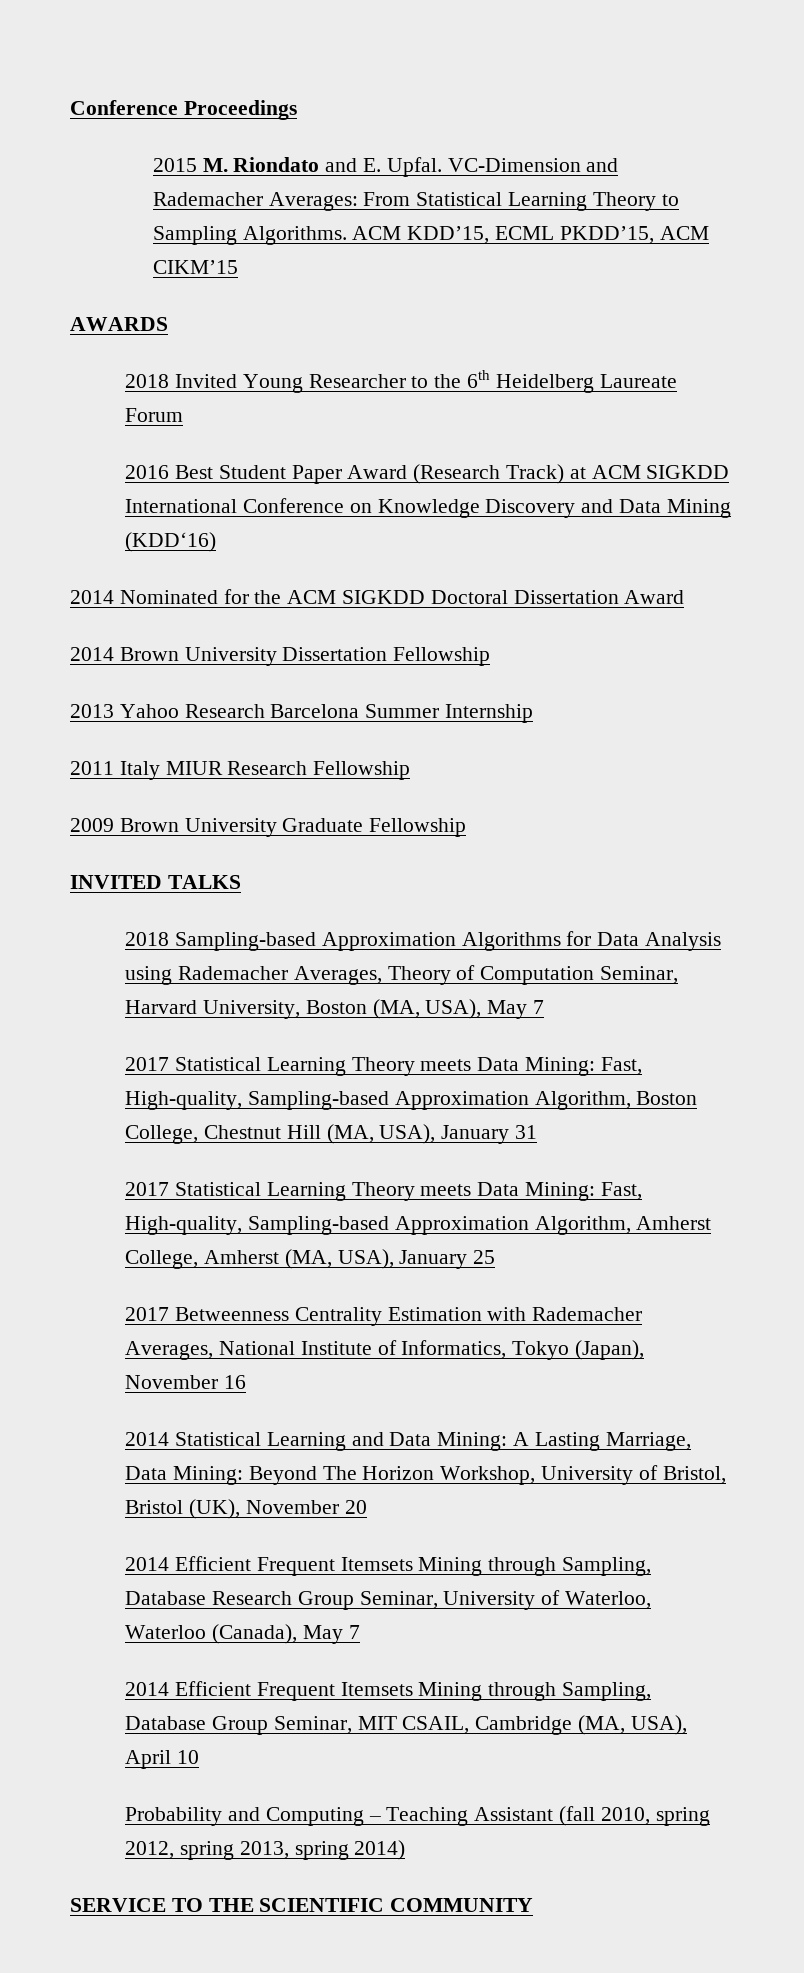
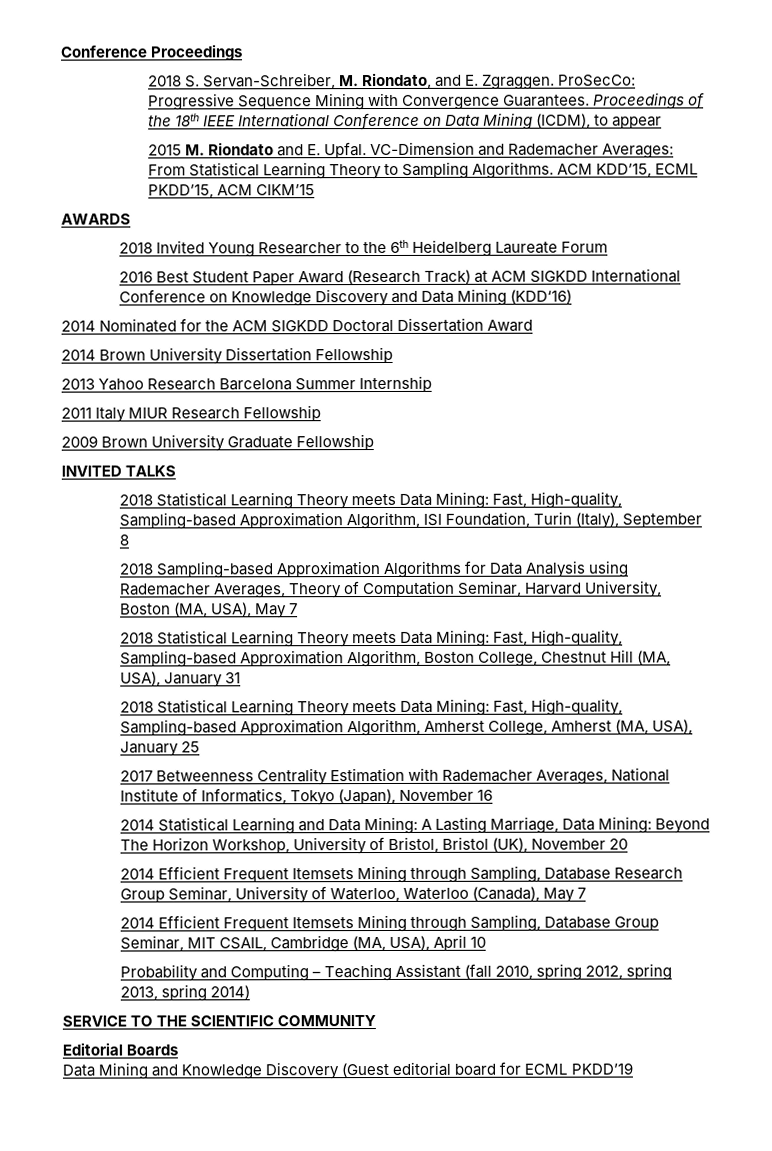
(297, 110) none -> [147,72,637,90] [147,92,706,111] [147,112,663,131] // 2018 S. Servan-Schreiber, M. Riondato, and E. Zgraggen. ProSecCo: Progressive Sequence Mining with Convergence Guarantees. Proceedings of the 18th IEEE International Conference on Data Mining (ICDM), to appear
(241, 882) none -> [118,491,623,510] [118,511,703,530] [118,534,129,546] // 2018 Statistical Learning Theory meets Data Mining: Fast, High-quality, Sampling-based Approximation Algorithm, ISI Foundation, Turin (Italy), September 8
[125,1057,170,1071] 2017 -> [119,632,154,644] 2018
[125,1182,170,1196] 2017 -> [119,701,154,713] 2018
(534, 1905) none -> [62,1042,179,1056] [62,1061,633,1080] // Editorial Boards // Data Mining and Knowledge Discovery (Guest editorial board for ECML PKDD’19

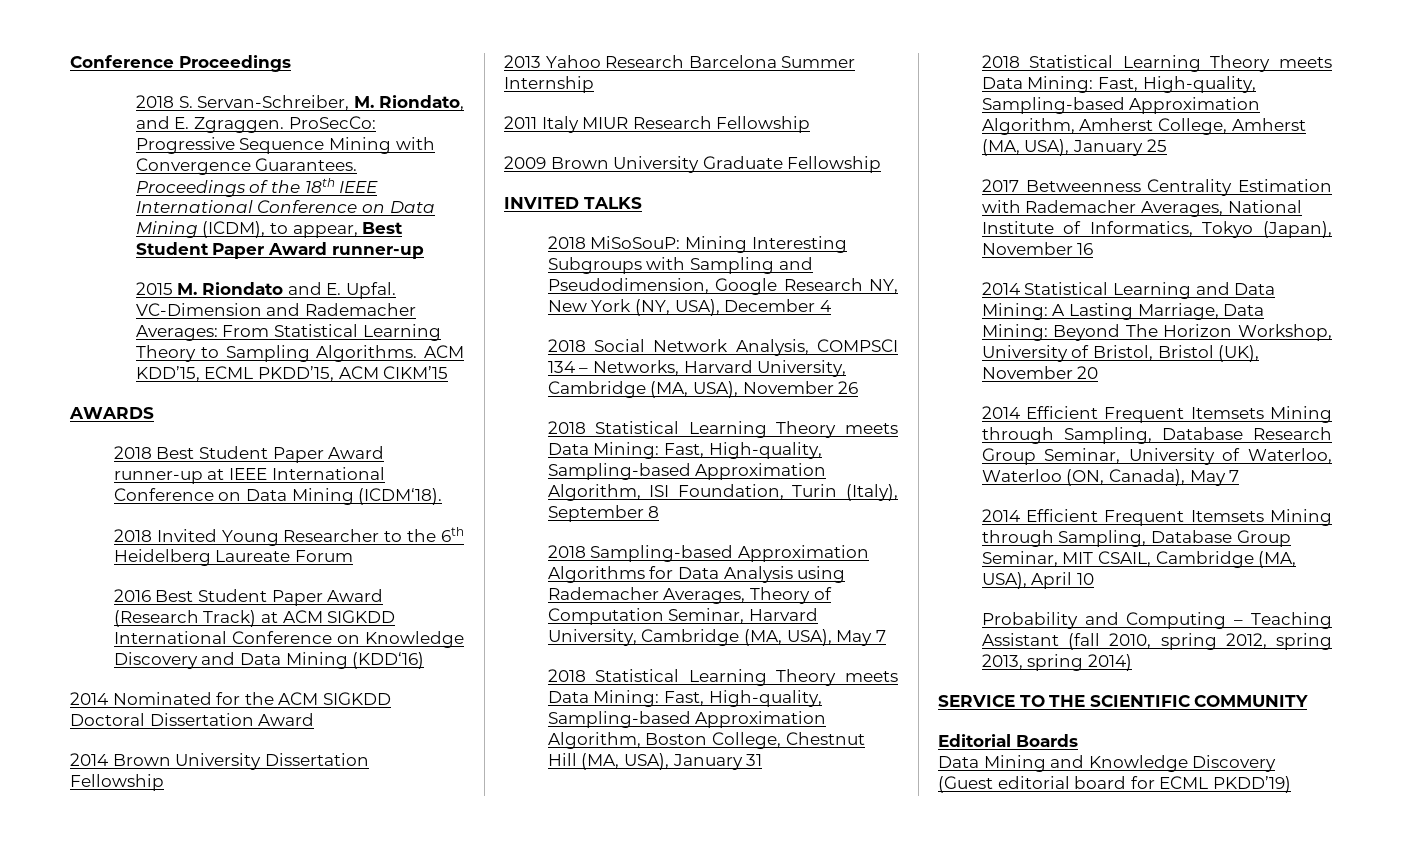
[612,116,663,129] appear -> [292,222,404,238] [135,242,424,259] appear, Best Student Paper Award runner-up
(131, 219) none -> [113,446,385,463] [113,467,385,484] [113,488,443,505] // 2018 Best Student Paper Award runner-up at IEEE International Conference on Data Mining (ICDM‘18).
(177, 471) none -> [547,236,847,253] [547,257,813,274] [547,278,898,295] [547,299,831,316] [547,339,898,356] [547,360,847,377] [547,381,859,398] // 2018 MiSoSouP: Mining Interesting Subgroups with Sampling and Pseudodimension, Google Research NY, New York (NY, USA), December 4 // 2018 Social Network Analysis, COMPSCI 134 – Networks, Harvard University, Cambridge (MA, USA), November 26
[119,603,171,615] Boston -> [641,629,740,646] Cambridge
[472,886,541,902] (Canada), -> [1066,469,1186,486] (ON, Canada),
[570,1062,633,1075] PKDD’19 -> [1212,776,1291,793] PKDD’19)

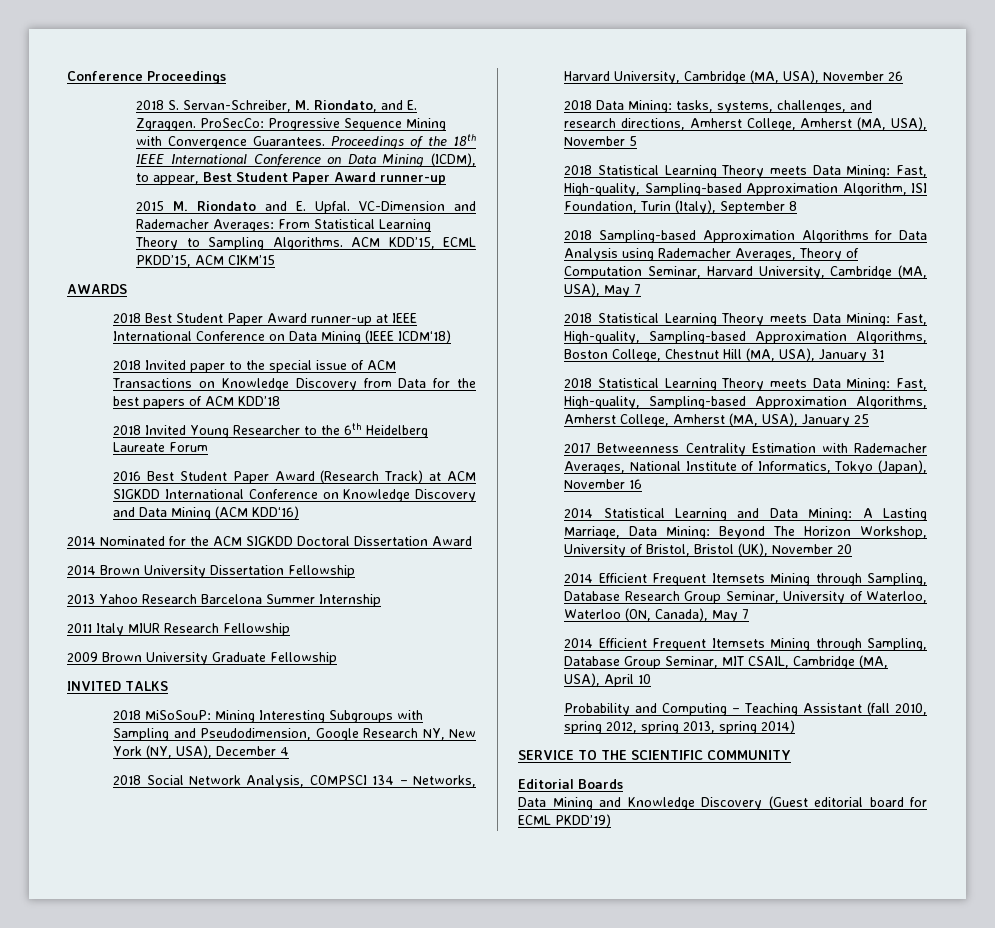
[358,488,443,505] (ICDM‘18). -> [365,330,452,343] [113,360,397,373] [112,378,477,391] [113,396,281,409] (IEEE ICDM‘18) // 2018 Invited paper to the special issue of ACM Transactions on Knowledge Discovery from Data for the best papers of ACM KDD’18
[352,652,425,669] (KDD‘16) -> [215,506,300,519] (ACM KDD‘16)
(859, 387) none -> [564,100,873,113] [564,117,927,131] [564,136,638,146] // 2018 Data Mining: tasks, systems, challenges, and research directions, Amherst College, Amherst (MA, USA), November 5
[547,732,641,749] Algorithm, -> [856,331,927,344] Algorithms,
[981,118,1075,135] Algorithm, -> [856,396,927,409] Algorithms,

